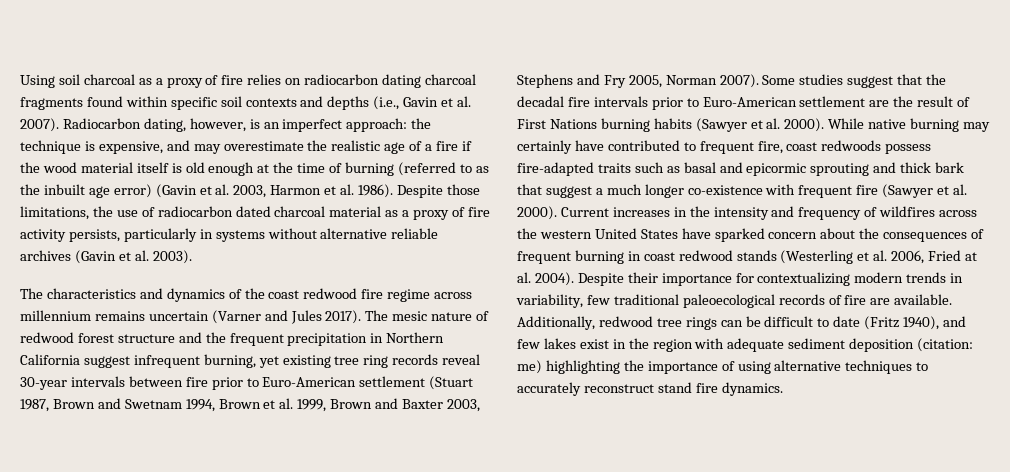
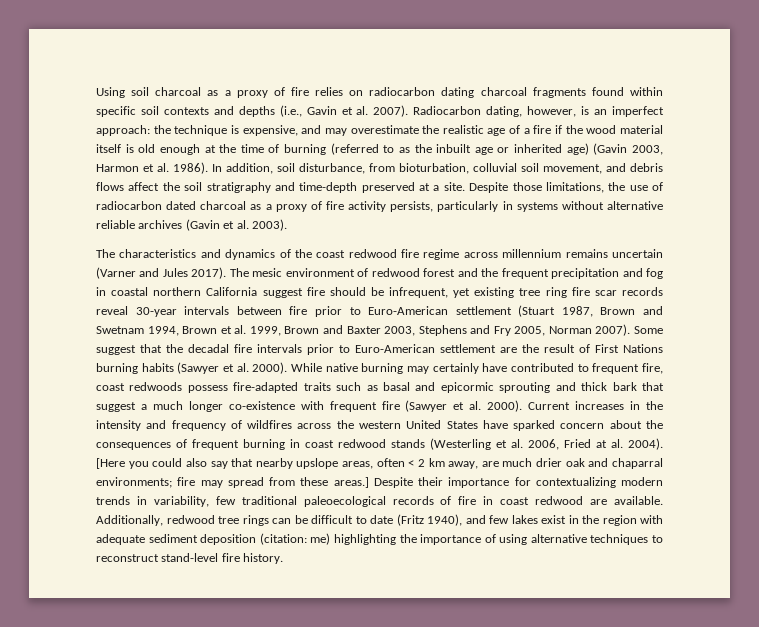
[113,184,230,198] error) (Gavin et al. -> [497,143,628,155] or inherited age) (Gavin
(394, 191) none -> [212,163,663,174] [96,182,465,193] In addition, soil disturbance, from bioturbation, colluvial soil movement, and debris flows affect the soil stratigraphy and time-depth preserved at a site.
[329,206,382,217] material -> (247, 205) none
[431,312,473,321] nature -> [285,268,355,277] environment
[117,334,175,343] structure -> (456, 272) none
[370,332,445,343] [20,354,256,368] in Northern California suggest infrequent burning, -> [622,268,663,279] [96,287,449,298] and fog in coastal northern California suggest fire should be infrequent,
(389, 361) none -> [571,287,617,296] fire scar
[799,74,844,85] studies -> (663, 330) none
(574, 279) none -> [96,458,664,469] [96,477,369,488] [Here you could also say that nearby upslope areas, often < 2 km away, are much drier oak and chaparral environments; fire may spread from these areas.]
(867, 300) none -> [483,496,584,505] in coast redwood
[517,382,783,396] accurately reconstruct stand fire dynamics. -> [96,553,284,564] reconstruct stand-level fire history.

